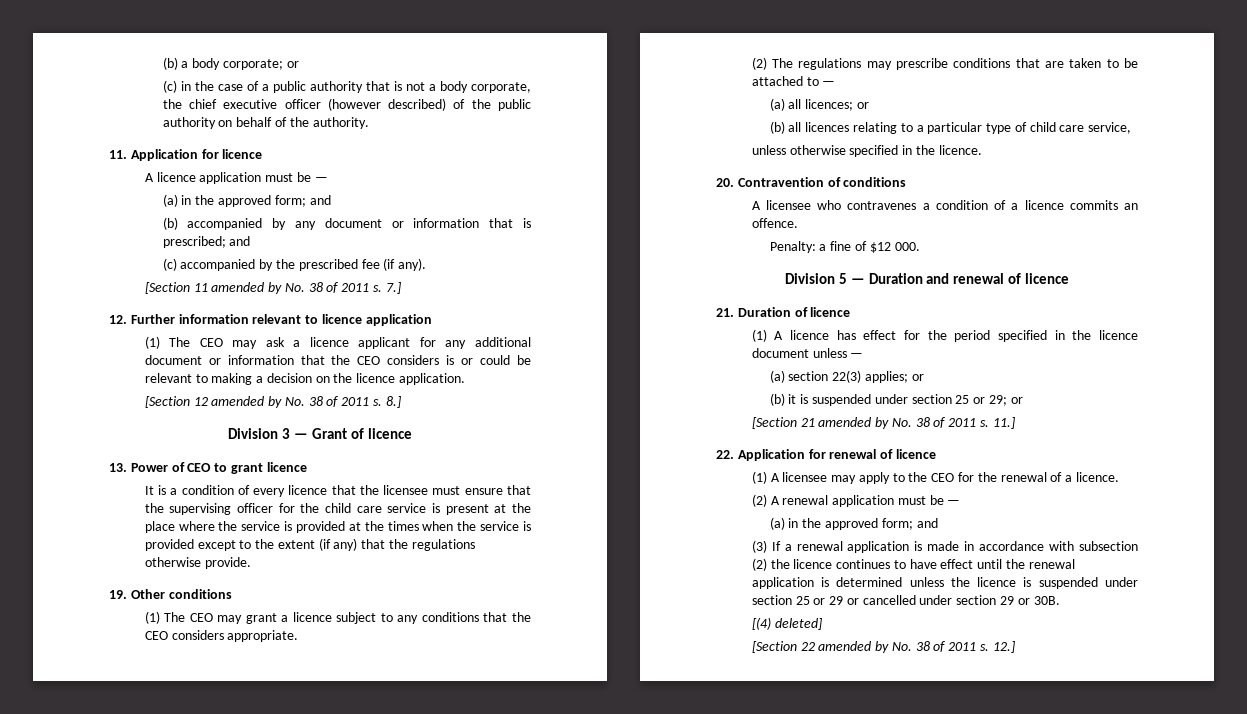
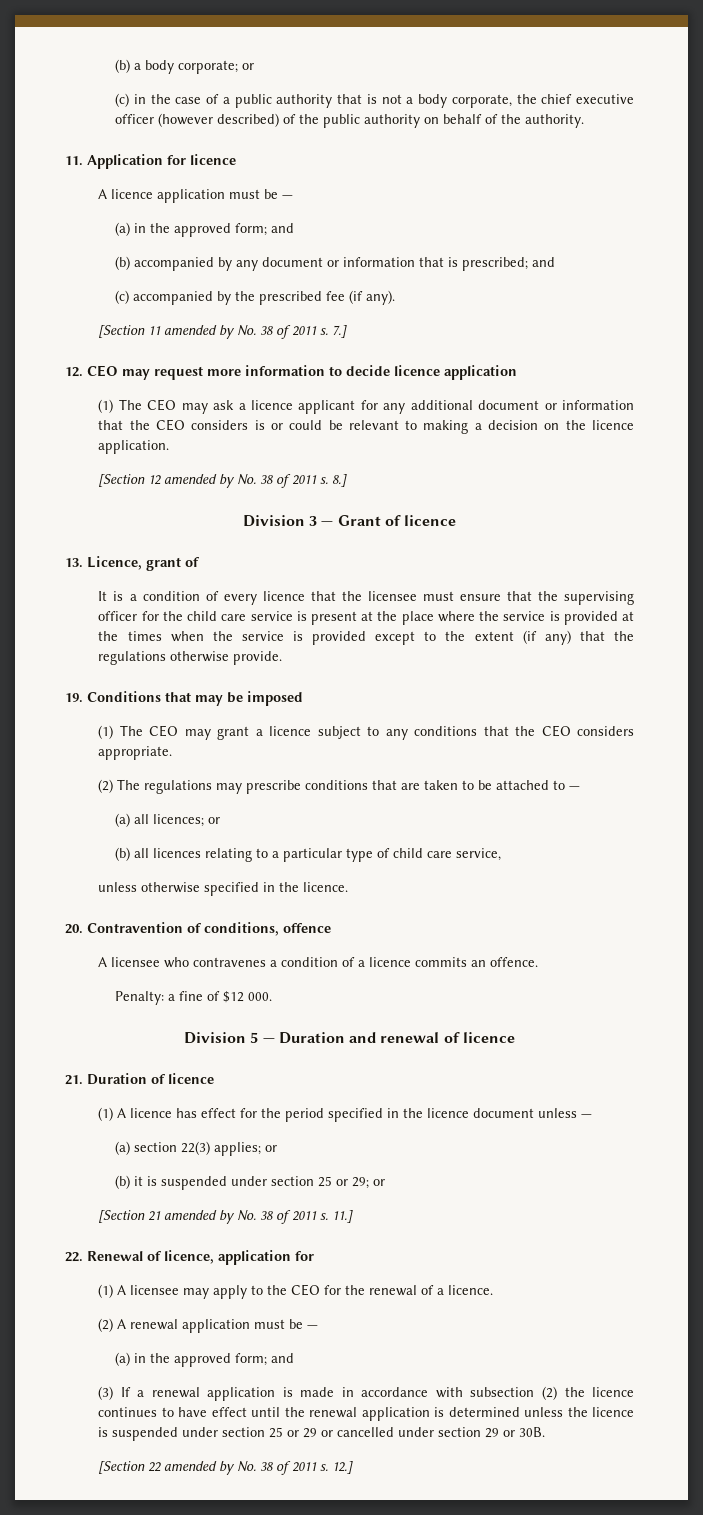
[130,314,319,324] Further information relevant to -> [87,365,390,380] CEO may request more information to decide
[130,462,307,474] Power of CEO to grant licence -> [87,556,200,571] Licence, grant of
[130,589,232,599] Other conditions -> [87,691,303,706] Conditions that may be imposed
[843,177,907,187] conditions -> [204,922,331,936] conditions, offence
[737,449,936,461] Application for renewal of licence -> [87,1250,314,1265] Renewal of licence, application for
[751,617,822,630] // [(4) deleted] -> (546, 1432) none

